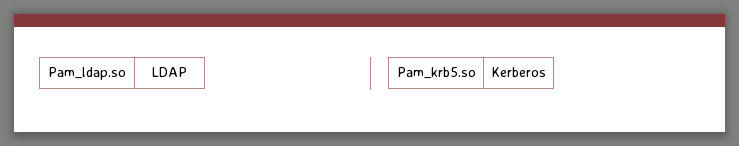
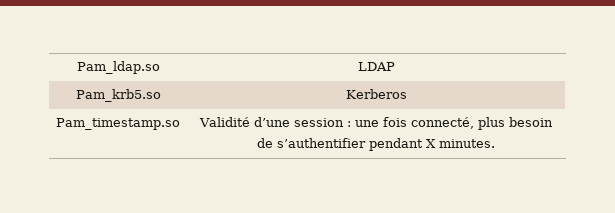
(546, 72) none -> [56,118,180,130] [199,117,553,130] [257,138,495,151] // Pam_timestamp.so | Validité d’une session : une fois connecté, plus besoin de s’authentifier pendant X minutes.

